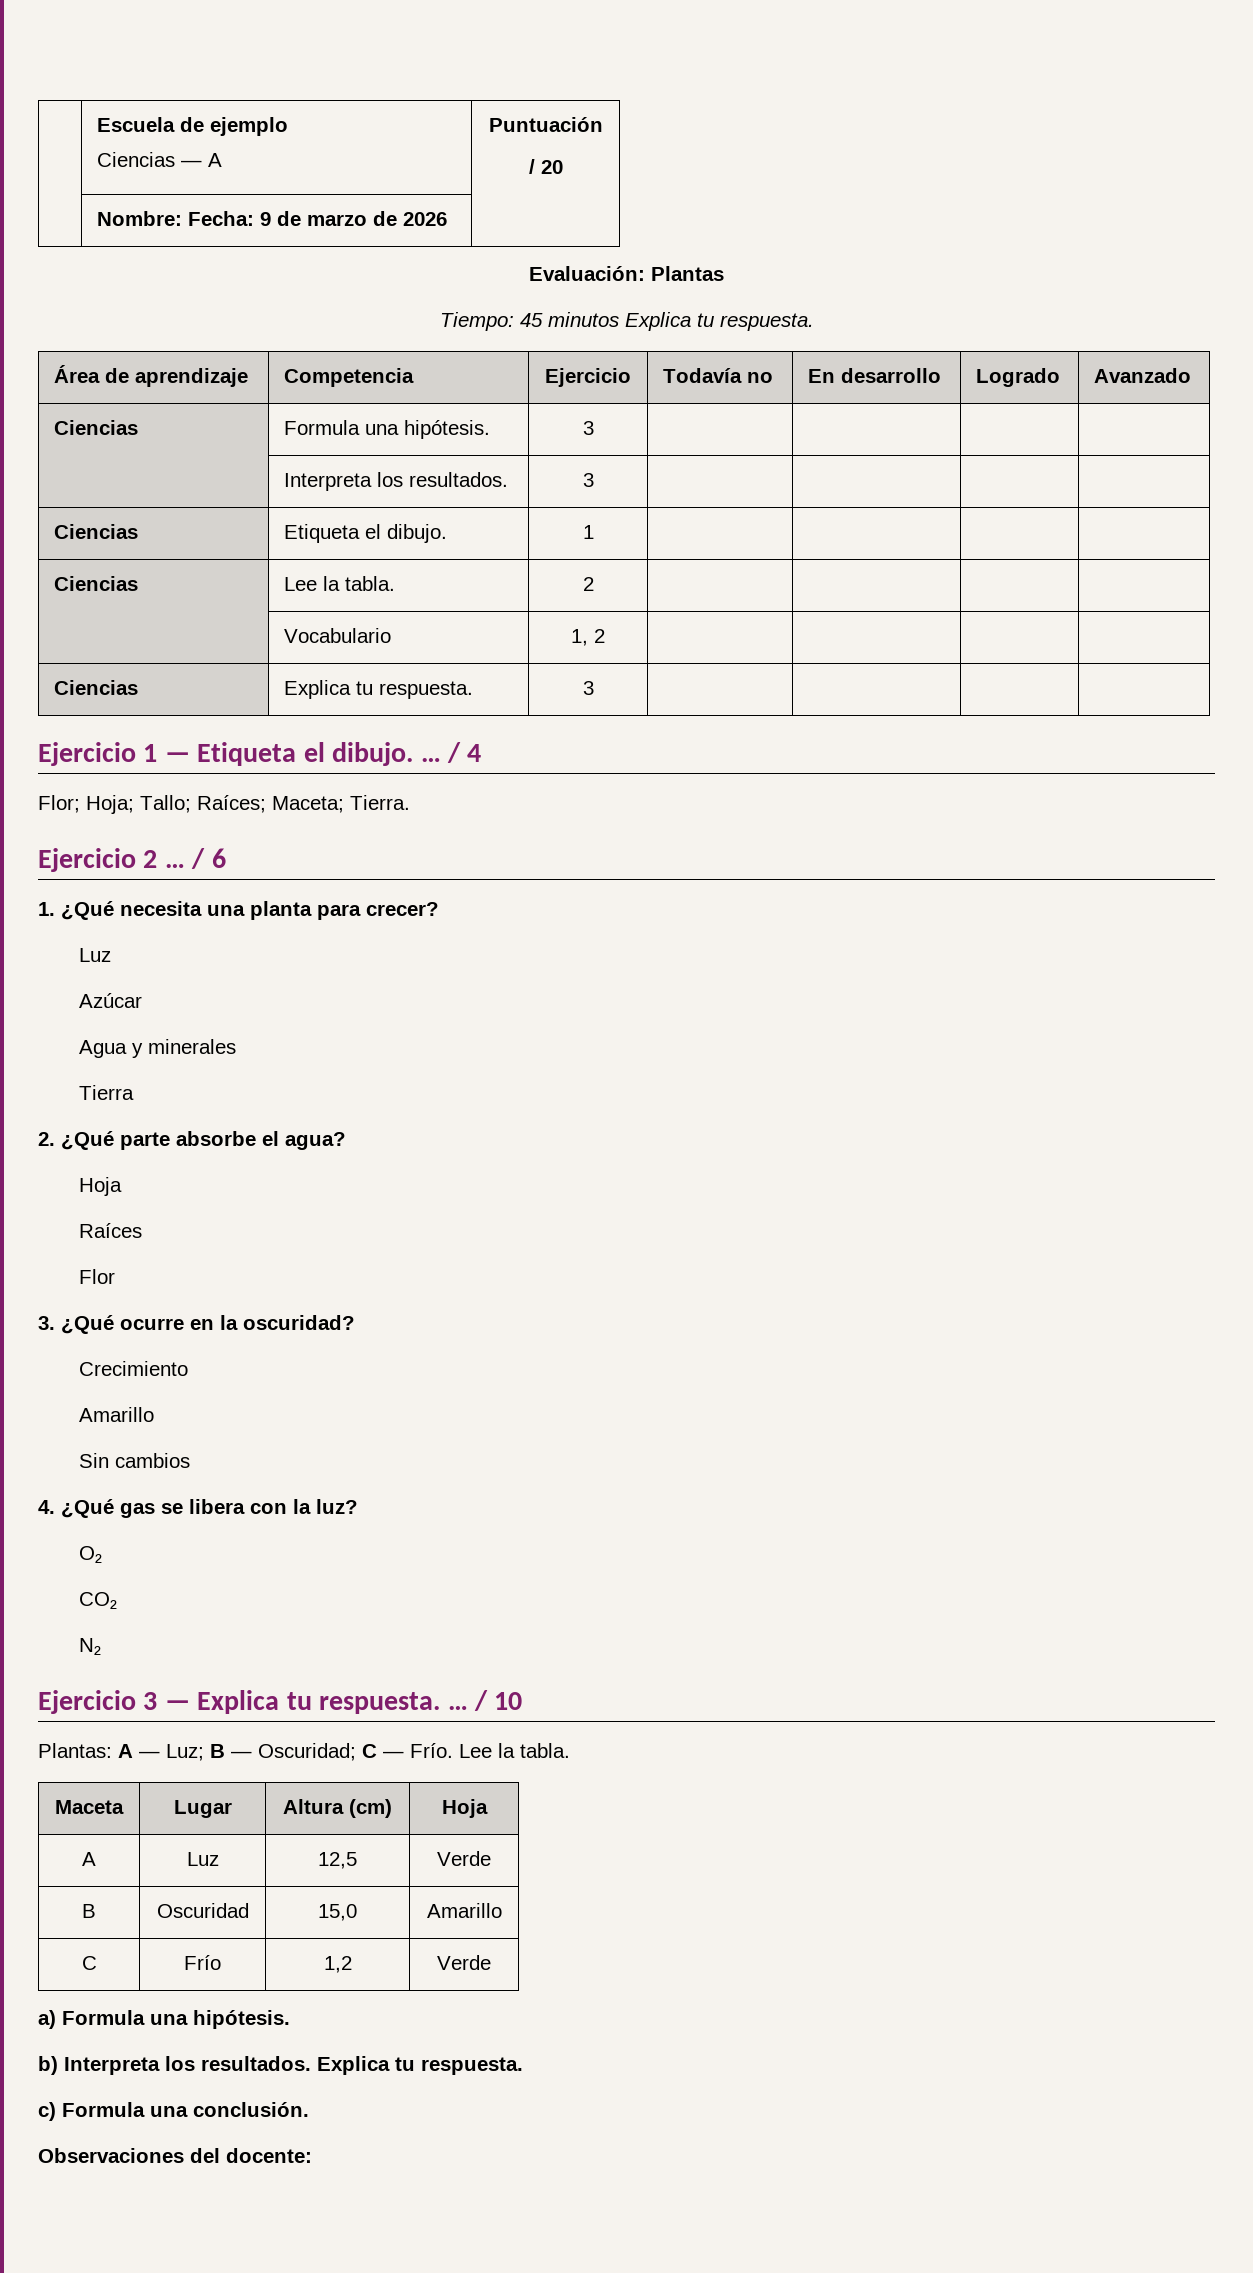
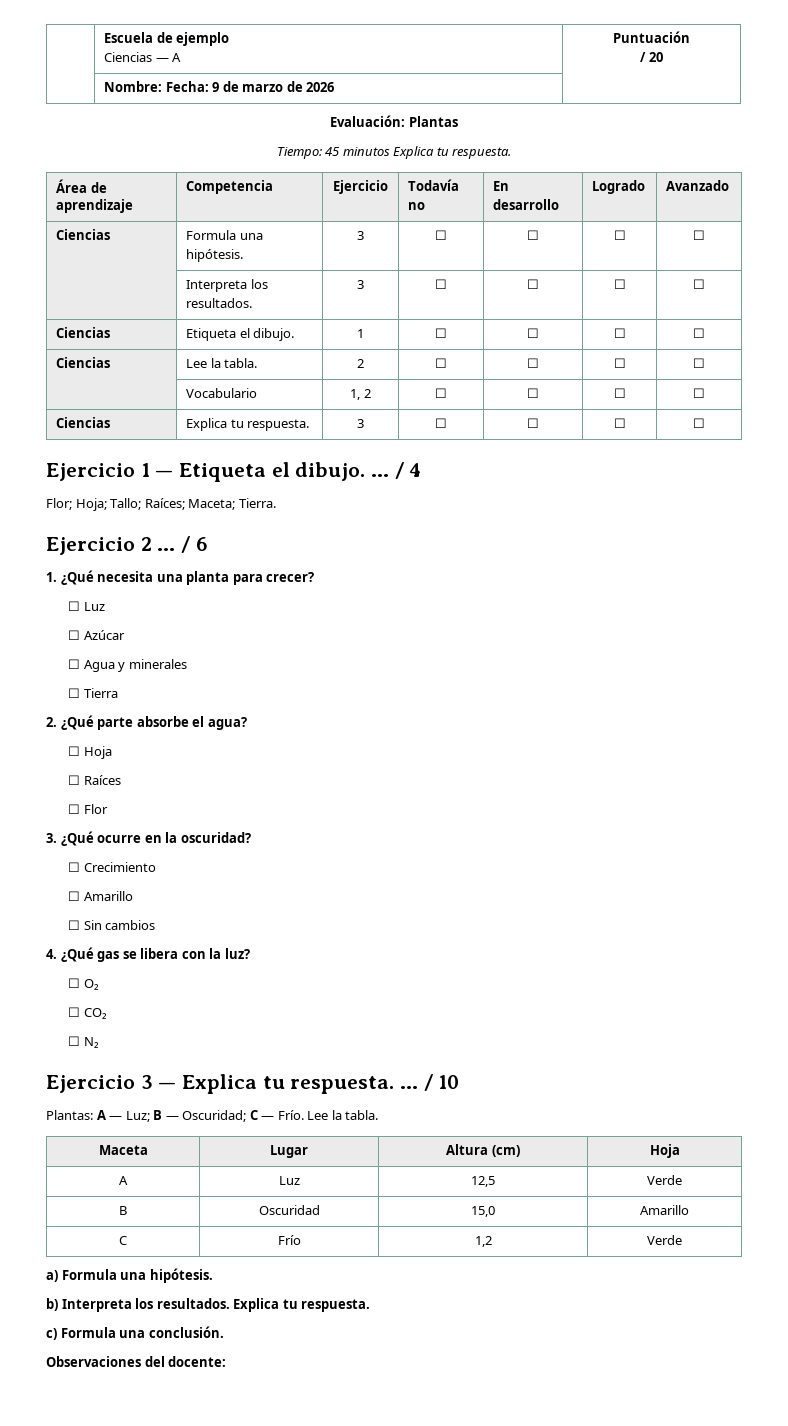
(594, 428) | | | -> [435,230,447,240] [527,230,539,240] [613,230,626,240] [693,230,705,240] ☐ | ☐ | ☐ | ☐
(594, 480) | | | -> [435,279,447,289] [527,279,539,289] [613,279,626,289] [693,279,705,289] ☐ | ☐ | ☐ | ☐
(594, 532) | | | -> [435,328,447,338] [527,328,539,338] [613,328,626,338] [693,328,705,338] ☐ | ☐ | ☐ | ☐
(594, 584) | | | -> [435,358,447,368] [527,358,539,368] [613,358,626,368] [693,358,705,368] ☐ | ☐ | ☐ | ☐
(605, 636) | | | -> [435,388,447,398] [527,388,539,398] [613,388,626,398] [693,388,705,398] ☐ | ☐ | ☐ | ☐
(594, 688) | | | -> [435,418,447,428] [527,418,539,428] [613,418,626,428] [693,418,705,428] ☐ | ☐ | ☐ | ☐
(439, 909) none -> [68,601,81,611] ☐
(111, 955) none -> [68,630,81,640] ☐
(142, 1000) none -> [68,659,81,669] ☐
(236, 1046) none -> [68,688,81,698] ☐
[78,1177,122,1196] Hoja // -> [68,746,112,759] [68,775,81,785] ☐ Hoja // ☐
(142, 1230) none -> [68,804,81,814] ☐
(355, 1322) none -> [68,862,81,872] ☐
[78,1407,154,1422] Amarillo // -> [68,891,133,901] [68,920,81,930] ☐ Amarillo // ☐
(358, 1506) none -> [68,978,81,988] ☐
(102, 1554) none -> [68,1007,81,1017] ☐
(117, 1600) none -> [68,1036,81,1046] ☐

